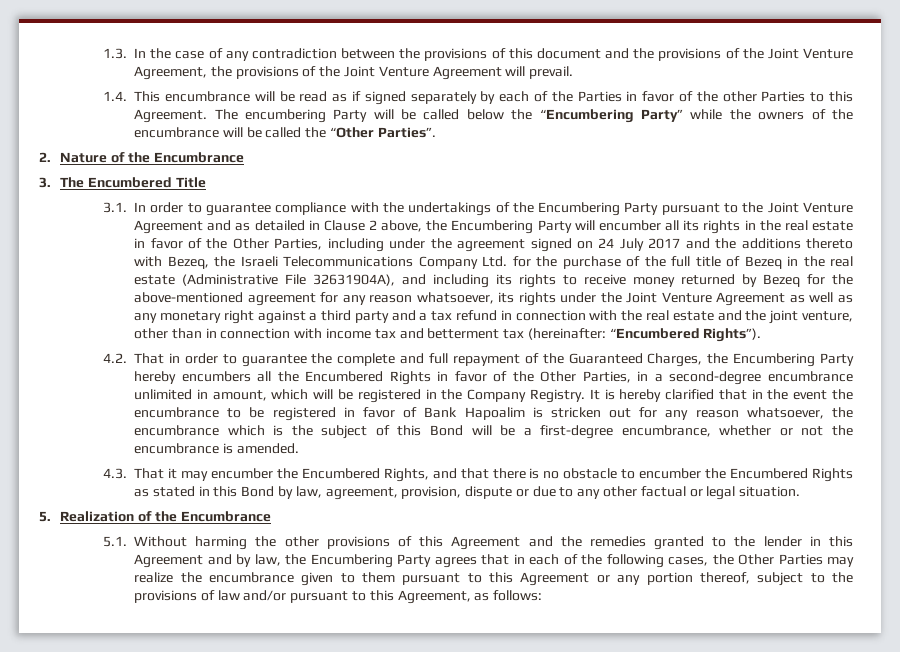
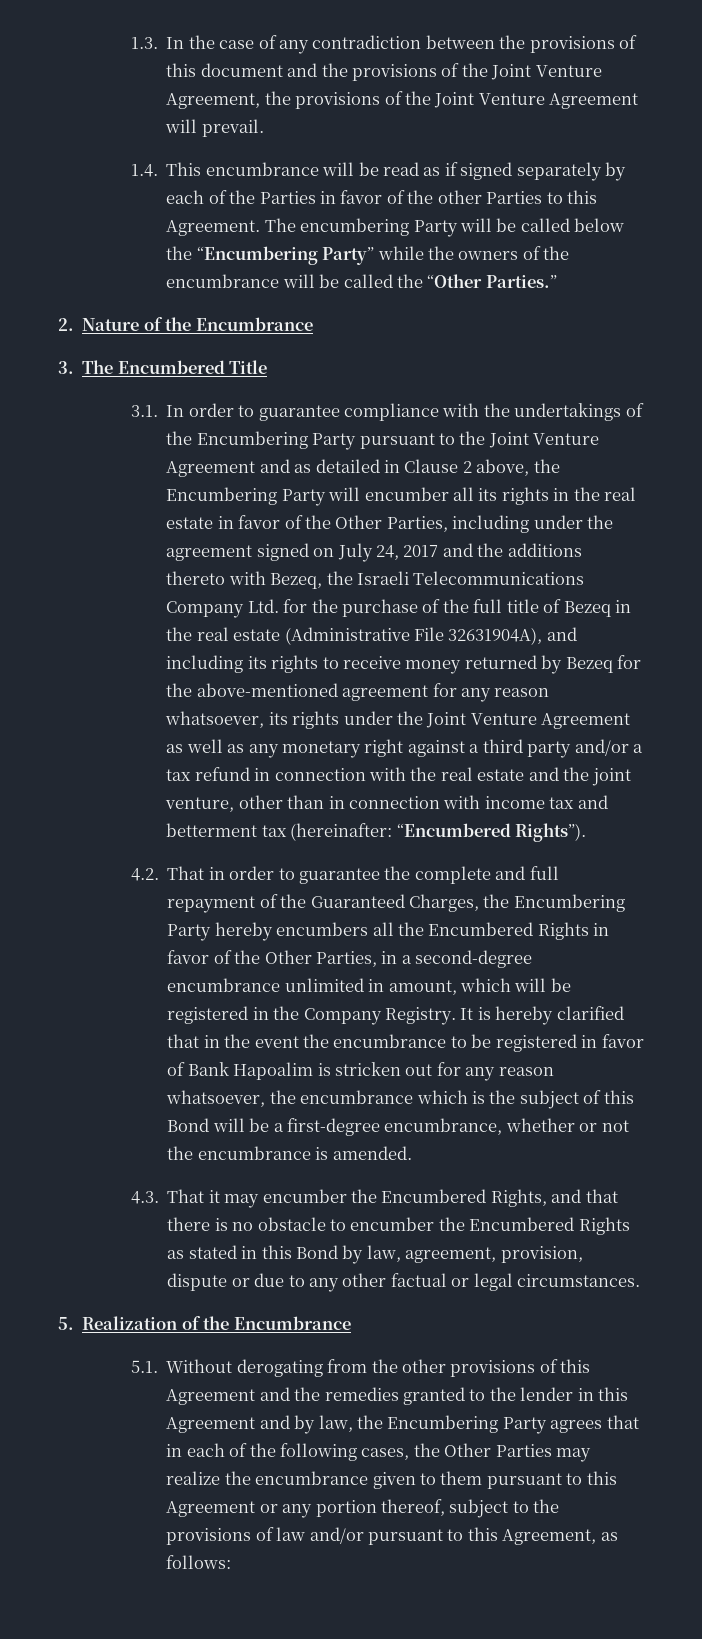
[377,127,436,138] Parties”. -> [485,275,557,288] Parties.”
[598,238,644,251] 24 July -> [337,543,400,562] July 24,
[391,310,416,321] and -> [574,739,629,756] and/or
[739,486,801,497] situation. -> [517,1274,641,1287] circumstances.
[195,536,248,550] harming -> [236,1359,368,1377] derogating from

